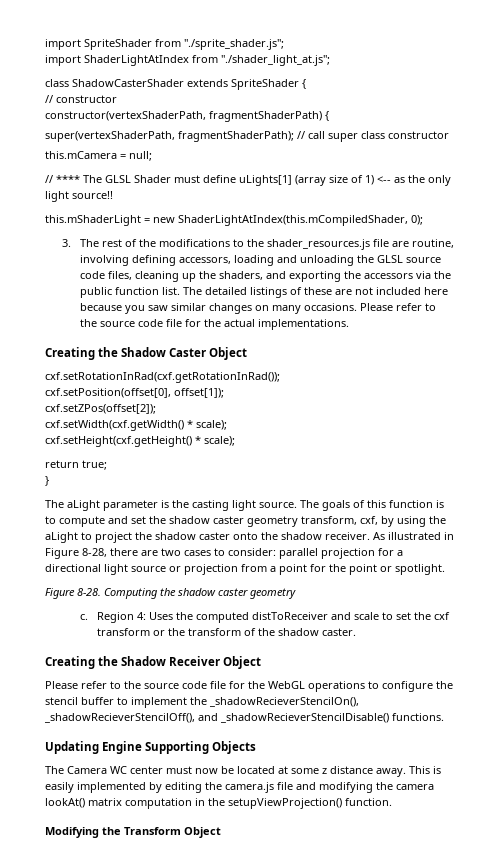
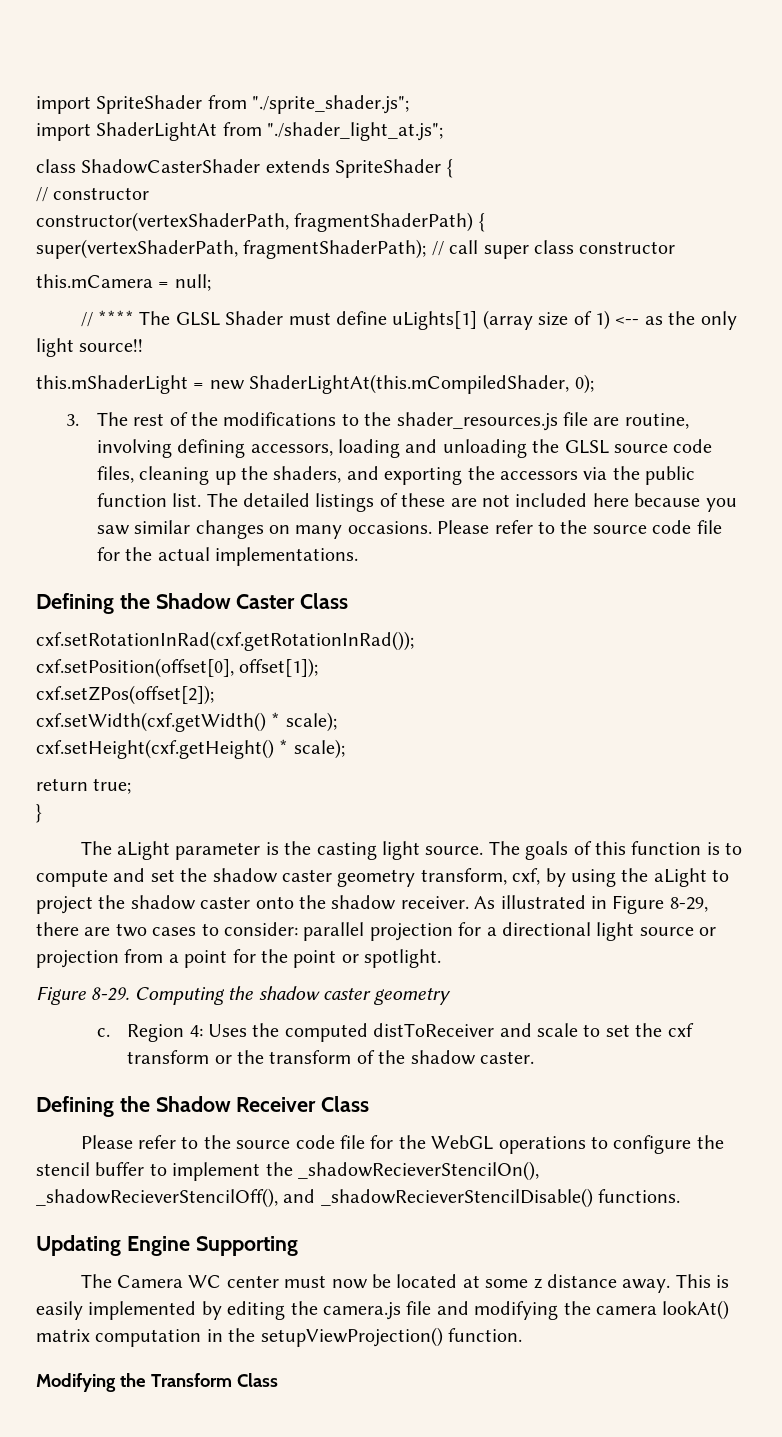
[84,55,189,66] ShaderLightAtIndex -> [96,122,218,141] ShaderLightAt
[178,215,408,226] ShaderLightAtIndex(this.mCompiledShader, -> [249,374,570,394] ShaderLightAt(this.mCompiledShader,
[45,347,95,360] Creating -> [36,593,114,614] Defining
[209,347,248,360] Object -> [300,593,349,609] Class
[82,548,107,557] 8-28, -> [669,897,708,912] 8-29,
[77,588,101,596] 8-28. -> [91,987,130,1001] 8-29.
[45,656,95,669] Creating -> [36,1096,114,1117] Defining
[223,656,262,669] Object -> [321,1096,370,1112] Class
[212,741,257,754] Objects -> (298, 1246) none
[184,827,221,838] Object -> [236,1373,278,1387] Class

